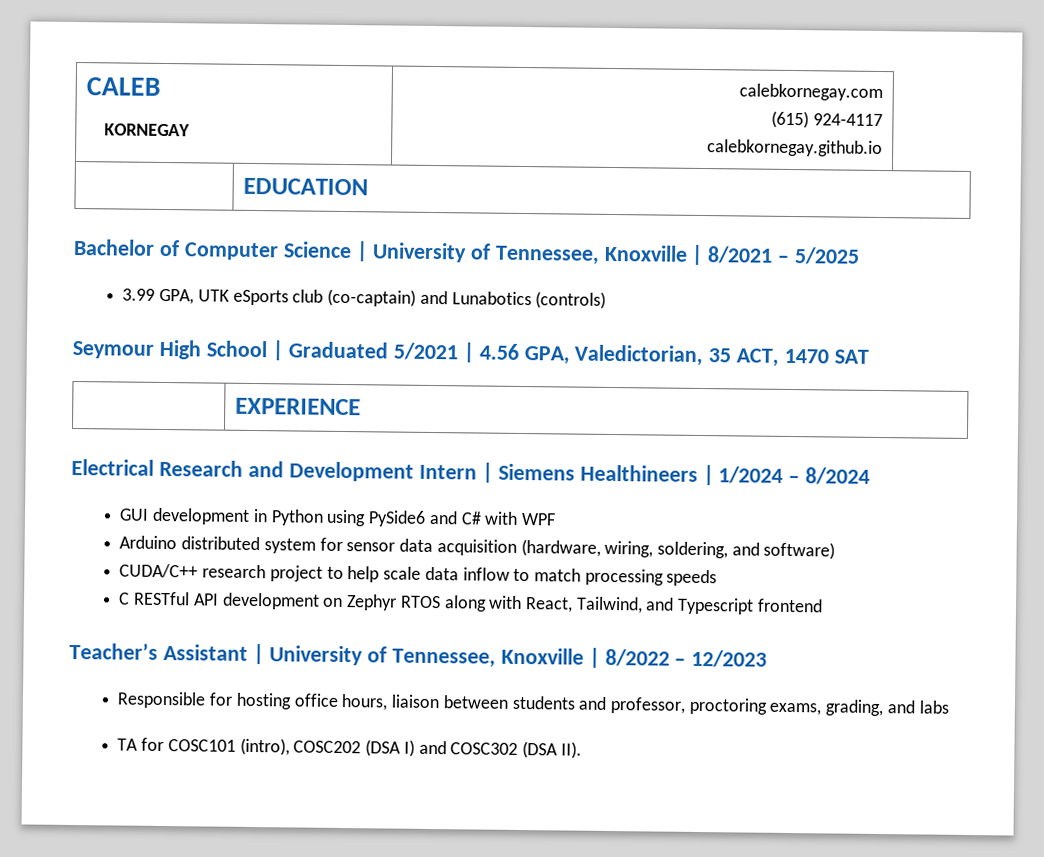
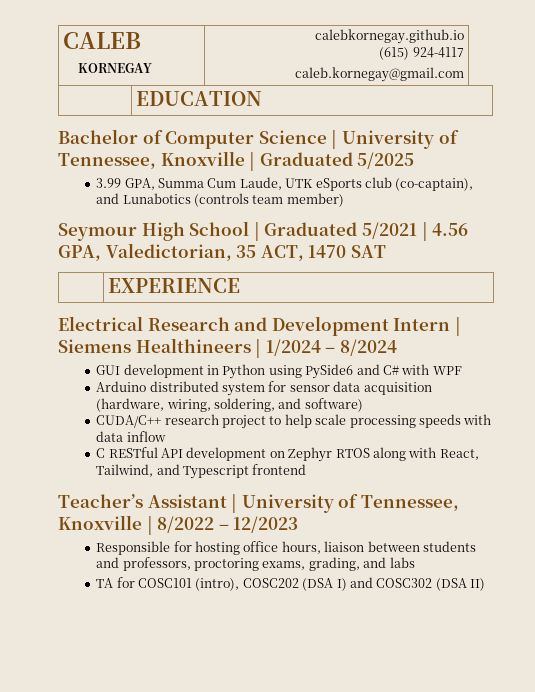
[739,83,884,102] calebkornegay.com -> [314,29,464,44] calebkornegay.github.io
[707,139,884,158] calebkornegay.github.io -> [294,67,464,82] caleb.kornegay@gmail.com
[707,246,790,264] 8/2021 – -> [259,152,353,166] Graduated
(195, 296) none -> [158,177,282,190] Summa Cum Laude,
[327,288,417,307] (co-captain) -> [395,178,474,191] (co-captain),
[535,291,607,309] (controls) -> [194,193,344,207] (controls team member)
(422, 573) none -> [349,414,492,428] processing speeds with
[513,568,718,587] to match processing speeds -> (166, 436) none
[609,696,686,714] professor, -> [122,557,191,571] professors,
[560,741,582,759] II). -> [470,578,486,591] II)

